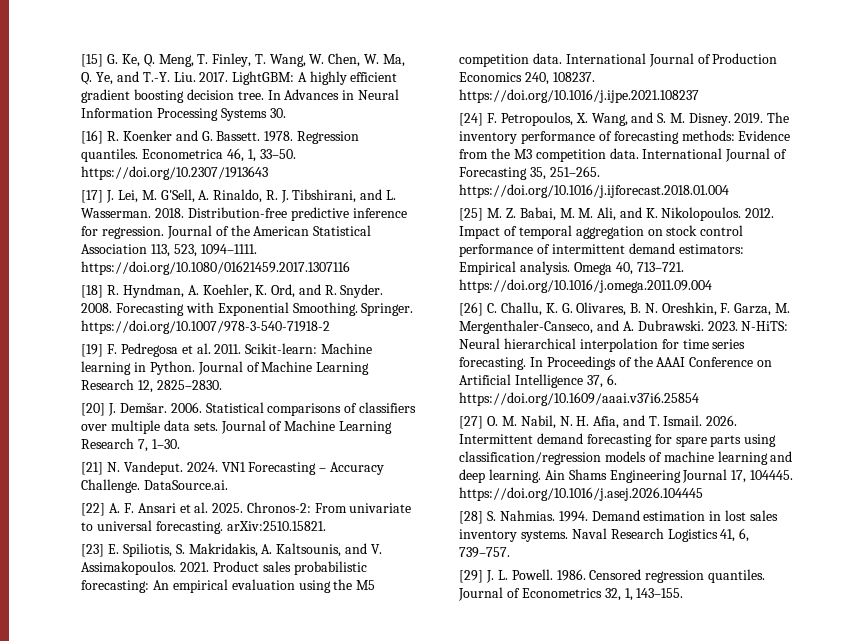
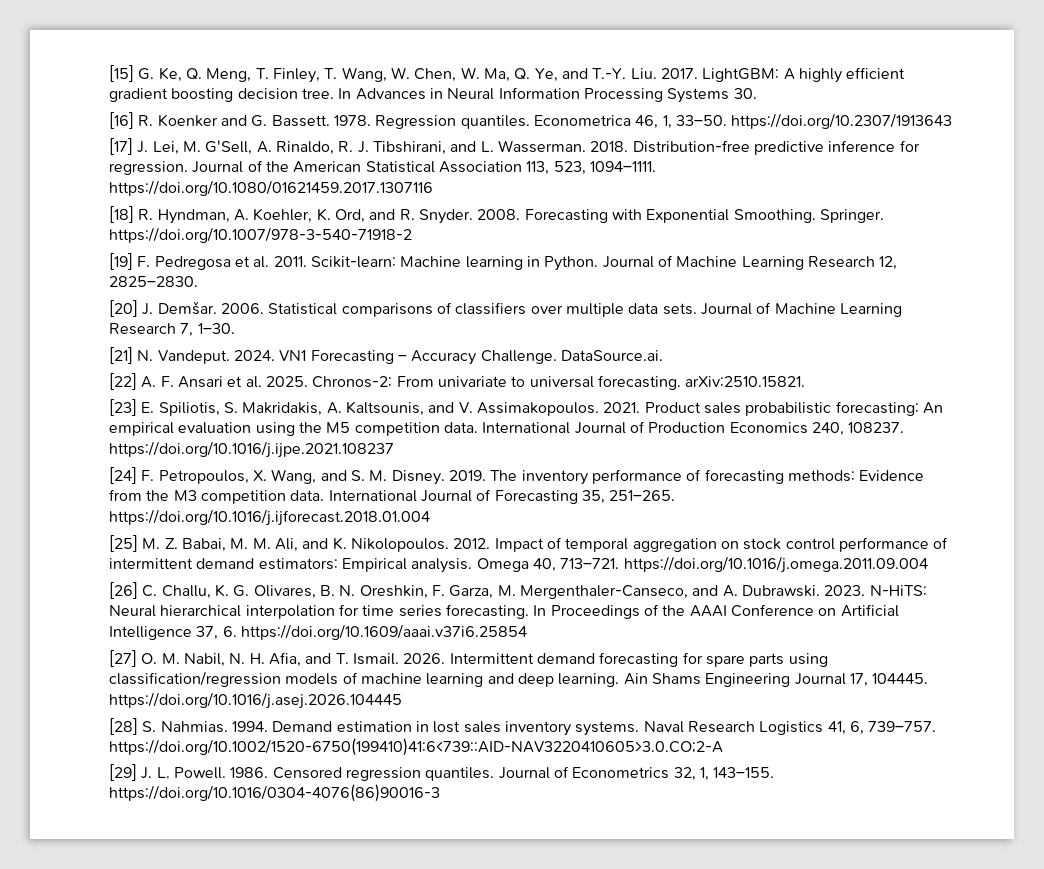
(511, 552) none -> [109,738,724,756] https://doi.org/10.1002/1520-6750(199410)41:6<739::AID-NAV3220410605>3.0.CO;2-A
(684, 593) none -> [109,784,441,802] https://doi.org/10.1016/0304-4076(86)90016-3

